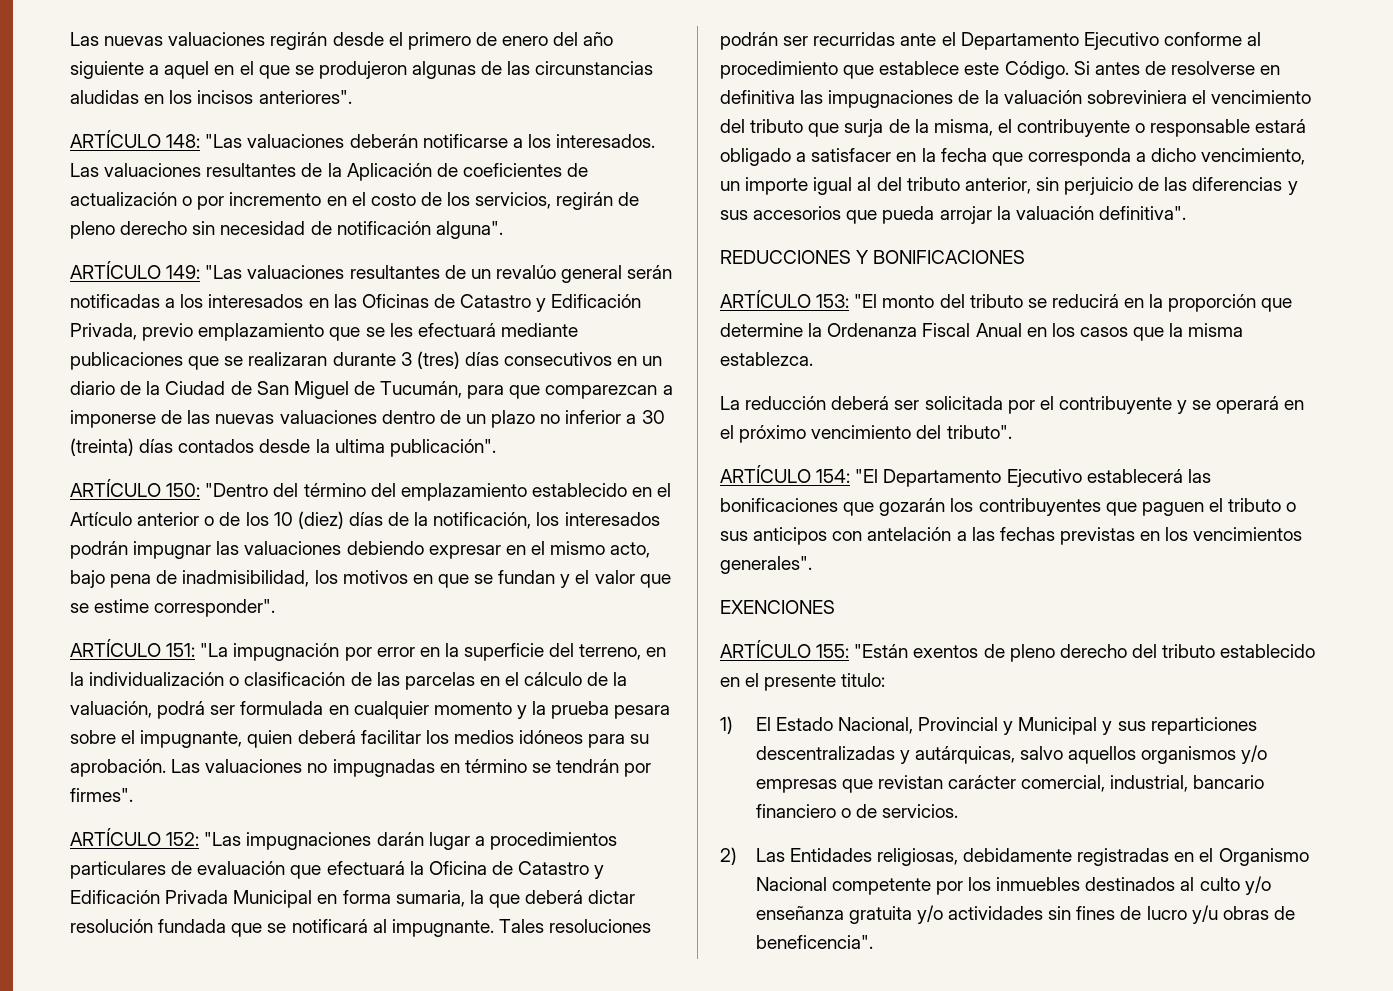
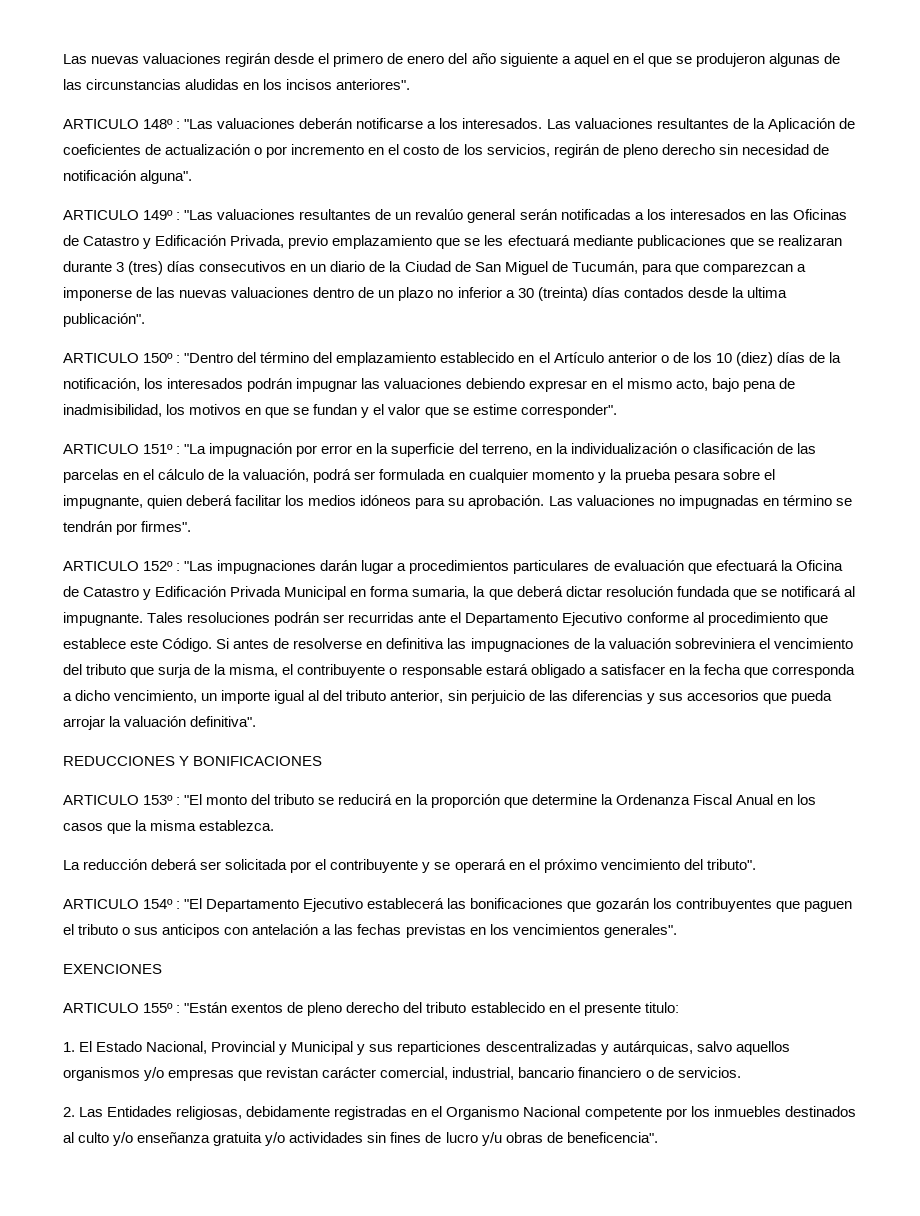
[70,129,201,148] ARTÍCULO 148: -> [63,119,181,129] ARTICULO 148º :
[70,260,201,279] ARTÍCULO 149: -> [63,210,181,220] ARTICULO 149º :
[70,478,201,497] ARTÍCULO 150: -> [63,353,181,363] ARTICULO 150º :
[70,638,196,657] ARTÍCULO 151: -> [63,444,181,454] ARTICULO 151º :
[70,827,200,846] ARTÍCULO 152: -> [63,561,181,571] ARTICULO 152º :
[720,289,850,308] ARTÍCULO 153: -> [63,795,181,805] ARTICULO 153º :
[720,464,851,483] ARTÍCULO 154: -> [63,899,181,909] ARTICULO 154º :
[720,639,850,658] ARTÍCULO 155: -> [63,1003,181,1013] ARTICULO 155º :
[720,716,733,734] 1) -> [63,1042,75,1052] 1.
[720,847,737,865] 2) -> [63,1107,75,1117] 2.

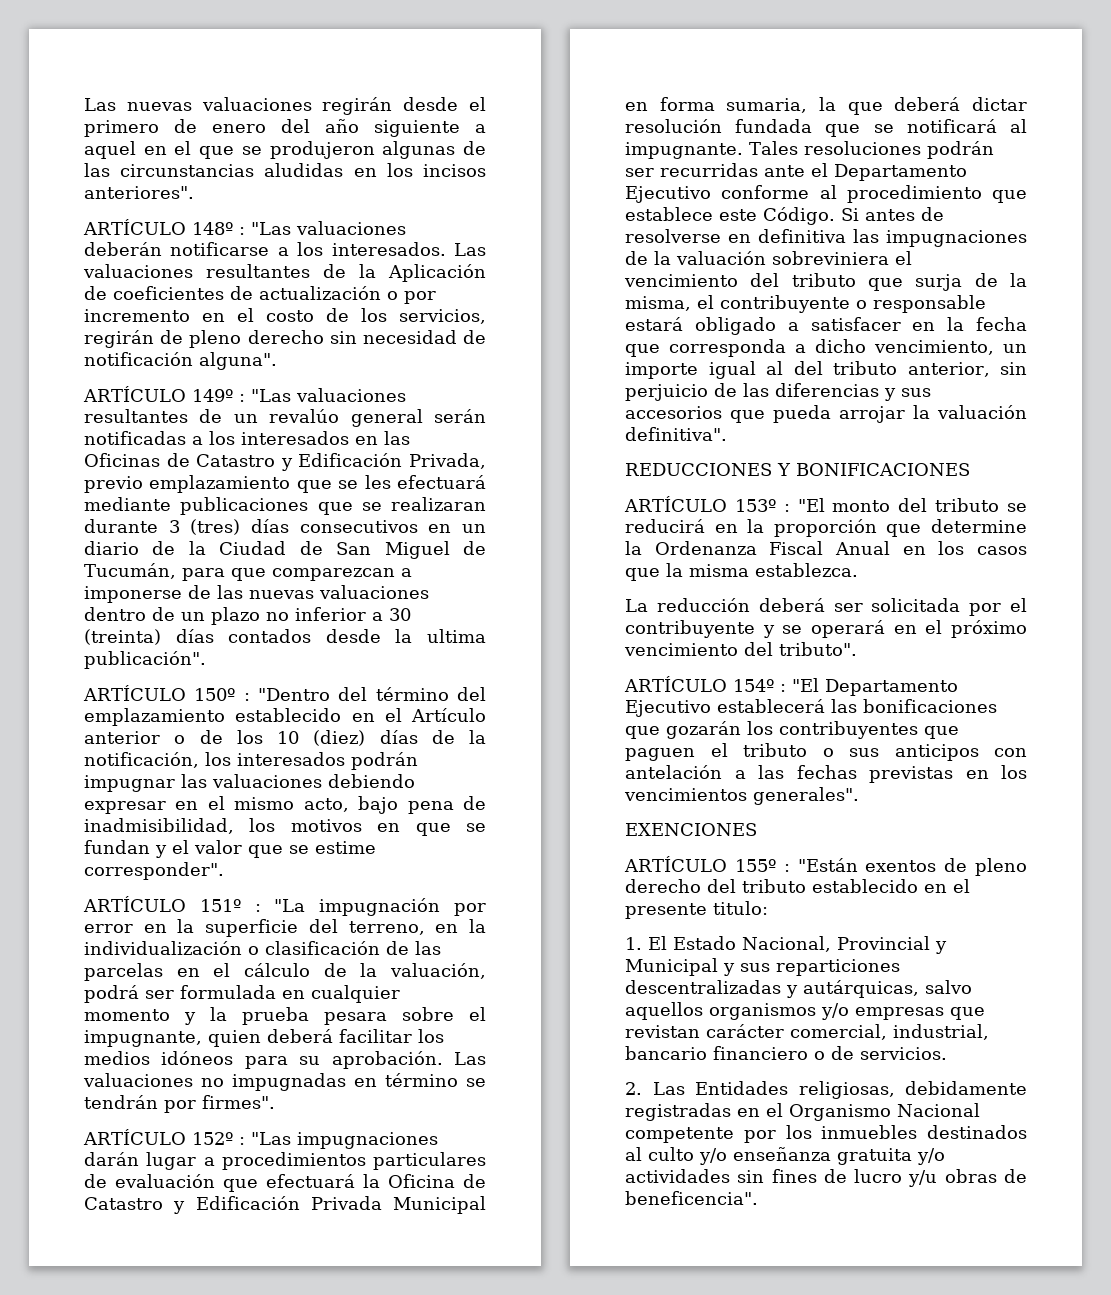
[63,119,139,129] ARTICULO -> [83,219,186,235] ARTÍCULO
[63,210,139,220] ARTICULO -> [83,386,186,402] ARTÍCULO
[63,353,139,363] ARTICULO -> [83,685,186,701] ARTÍCULO
[63,444,139,454] ARTICULO -> [83,896,186,912] ARTÍCULO
[63,561,139,571] ARTICULO -> [83,1129,186,1145] ARTÍCULO
[63,795,139,805] ARTICULO -> [624,496,727,512] ARTÍCULO
[63,899,139,909] ARTICULO -> [624,676,727,692] ARTÍCULO
[63,1003,139,1013] ARTICULO -> [624,856,727,872] ARTÍCULO

